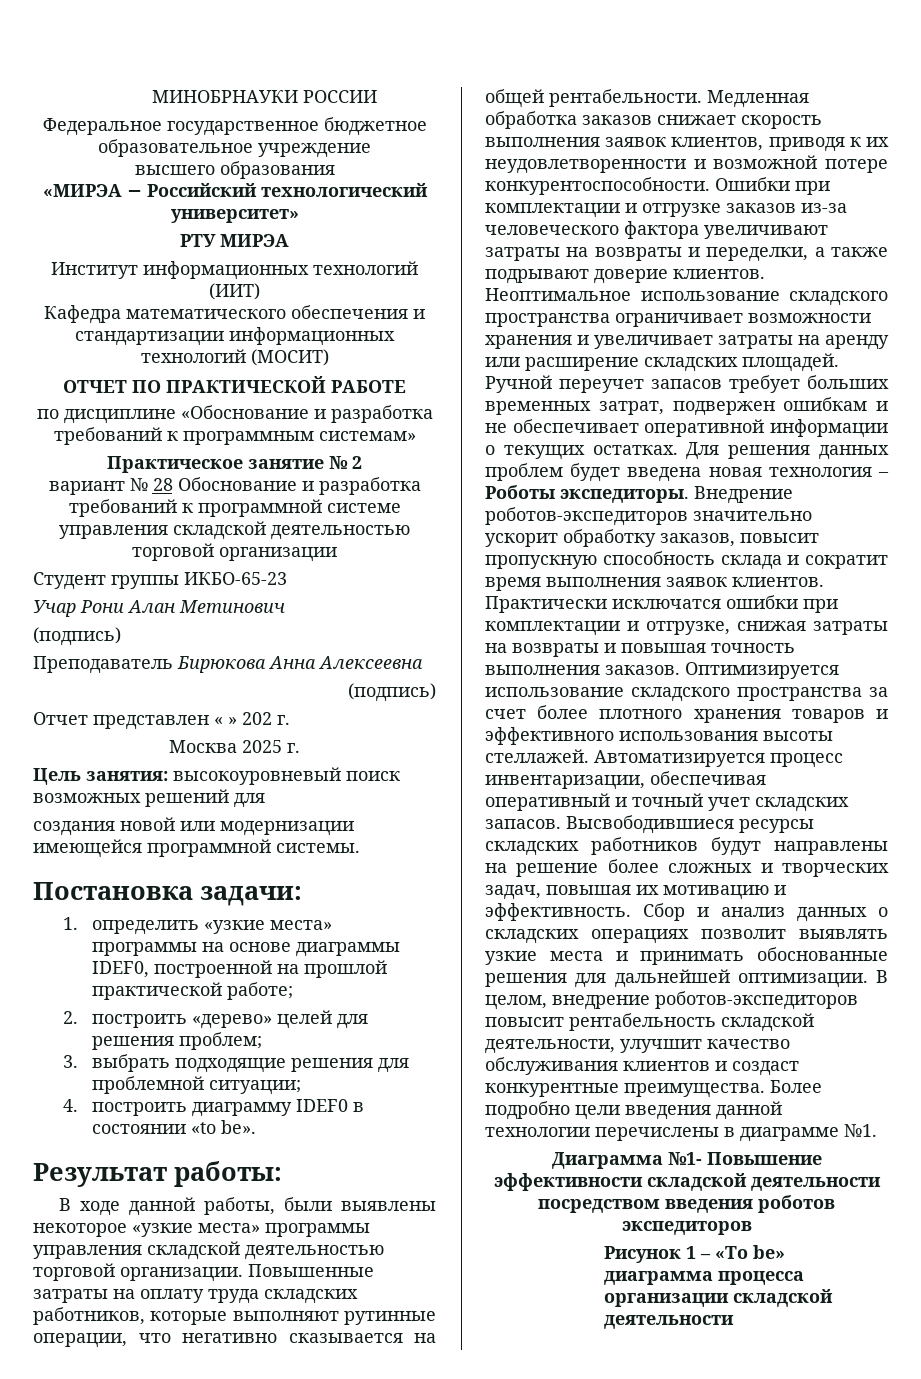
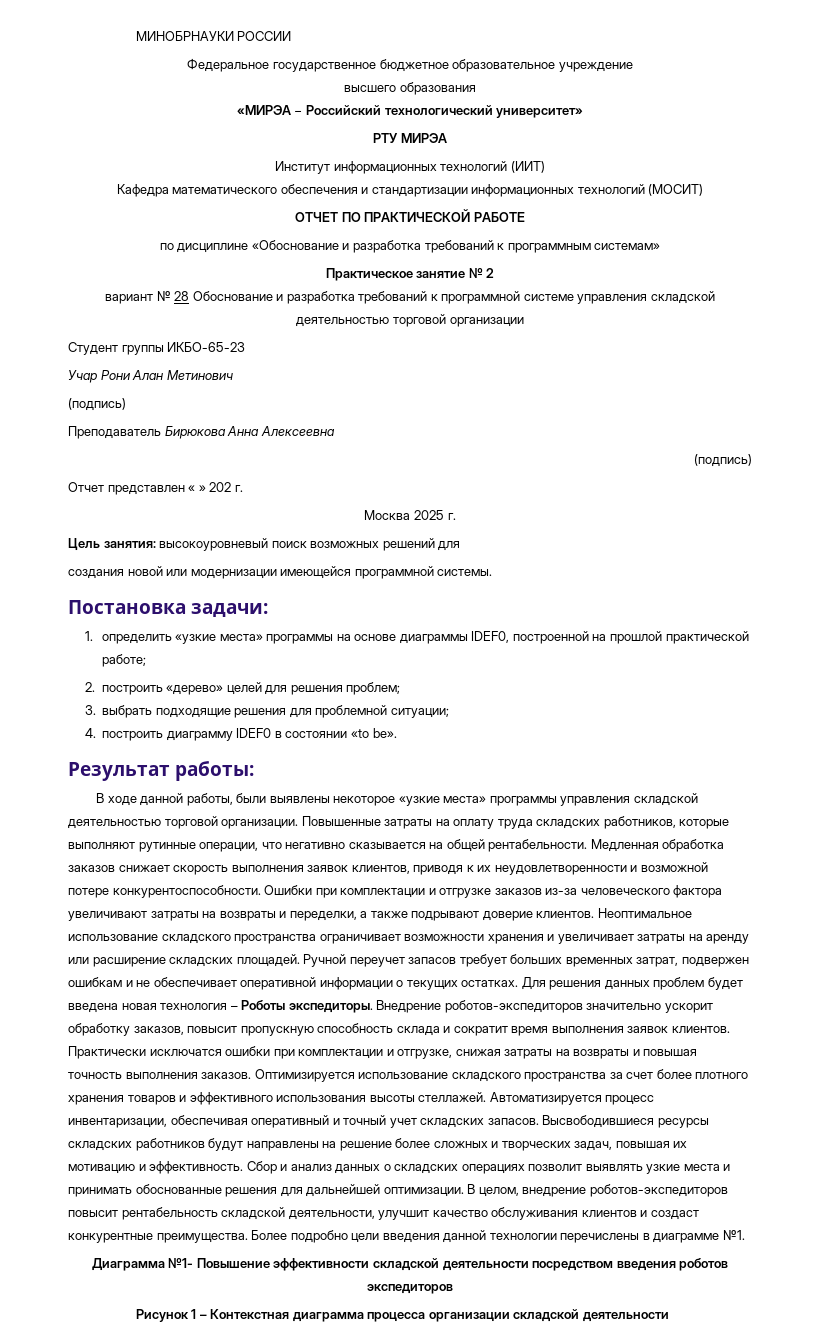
[714,1245,785,1259] «To be» -> [210,1309,290,1319] Контекстная

